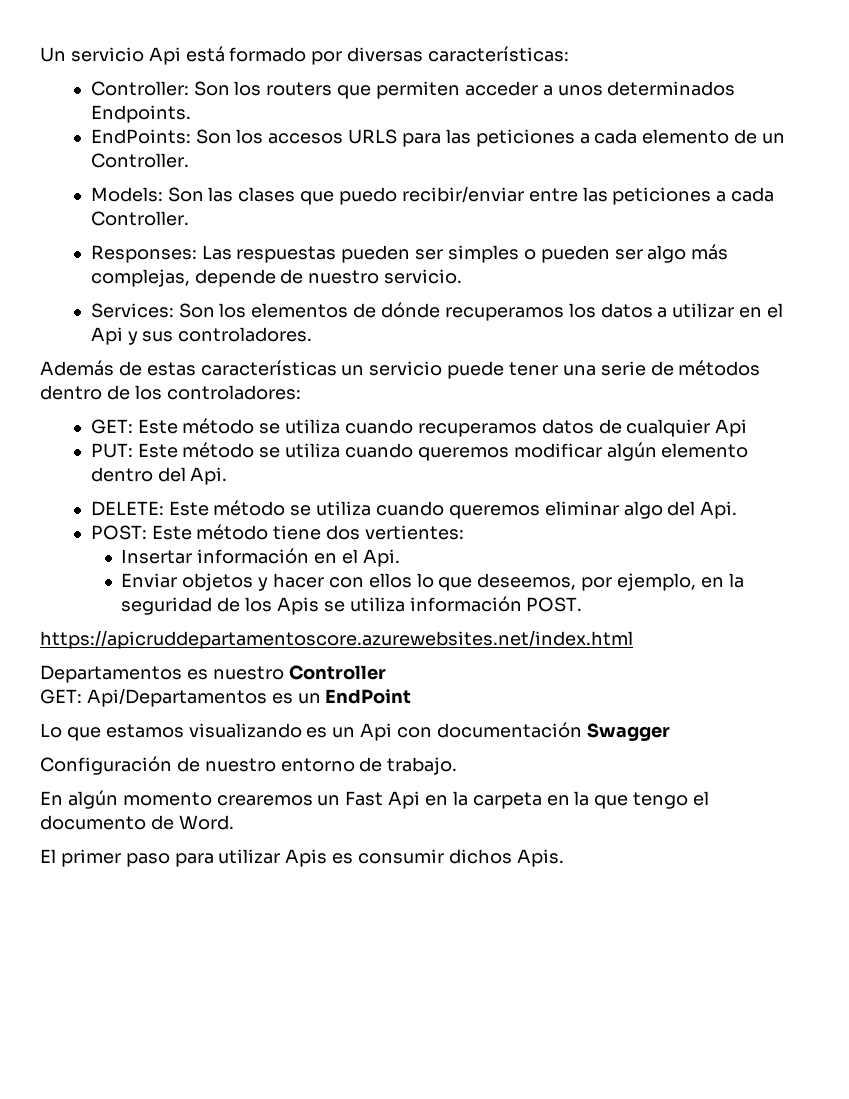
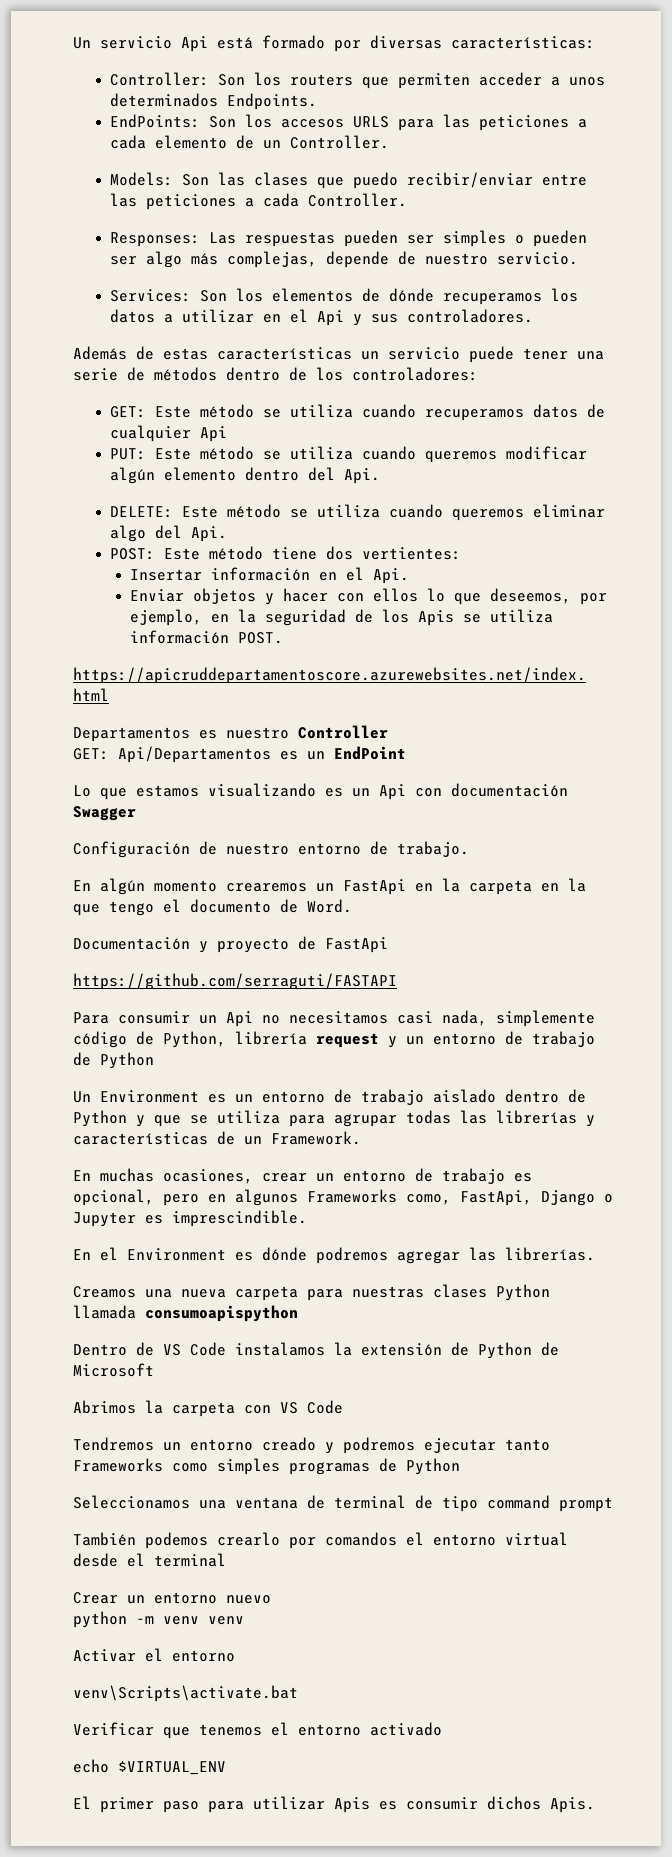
[345,791,421,809] Fast Api -> [343,879,406,895] FastApi
(234, 822) none -> [73,936,388,953] [73,973,397,990] [73,1010,595,1027] [73,1031,595,1048] [73,1052,154,1069] [73,1089,586,1105] [73,1110,595,1127] [73,1131,361,1145] [73,1168,532,1184] [73,1189,613,1206] [73,1210,307,1227] [73,1247,595,1264] [73,1284,550,1301] [73,1305,298,1322] [73,1342,559,1359] [73,1363,154,1377] [73,1400,343,1417] [73,1437,550,1454] [73,1458,460,1475] [73,1495,613,1512] [73,1532,568,1549] [73,1553,226,1567] [73,1592,271,1604] [73,1611,244,1628] [73,1648,235,1662] [73,1685,298,1702] [73,1722,442,1739] [73,1759,226,1775] // Documentación y proyecto de FastApi // https://github.com/serraguti/FASTAPI // Para consumir un Api no necesitamos casi nada, simplemente código de Python, librería request y un entorno de trabajo de Python // Un Environment es un entorno de trabajo aislado dentro de Python y que se utiliza para agrupar todas las librerías y características de un Framework. // En muchas ocasiones, crear un entorno de trabajo es opcional, pero en algunos Frameworks como, FastApi, Django o Jupyter es imprescindible. // En el Environment es dónde podremos agregar las librerías. // Creamos una nueva carpeta para nuestras clases Python llamada consumoapispython // Dentro de VS Code instalamos la extensión de Python de Microsoft // Abrimos la carpeta con VS Code // Tendremos un entorno creado y podremos ejecutar tanto Frameworks como simples programas de Python // Seleccionamos una ventana de terminal de tipo command prompt // También podemos crearlo por comandos el entorno virtual desde el terminal // Crear un entorno nuevo // python -m venv venv // Activar el entorno // venv\Scripts\activate.bat // Verificar que tenemos el entorno activado // echo $VIRTUAL_ENV

